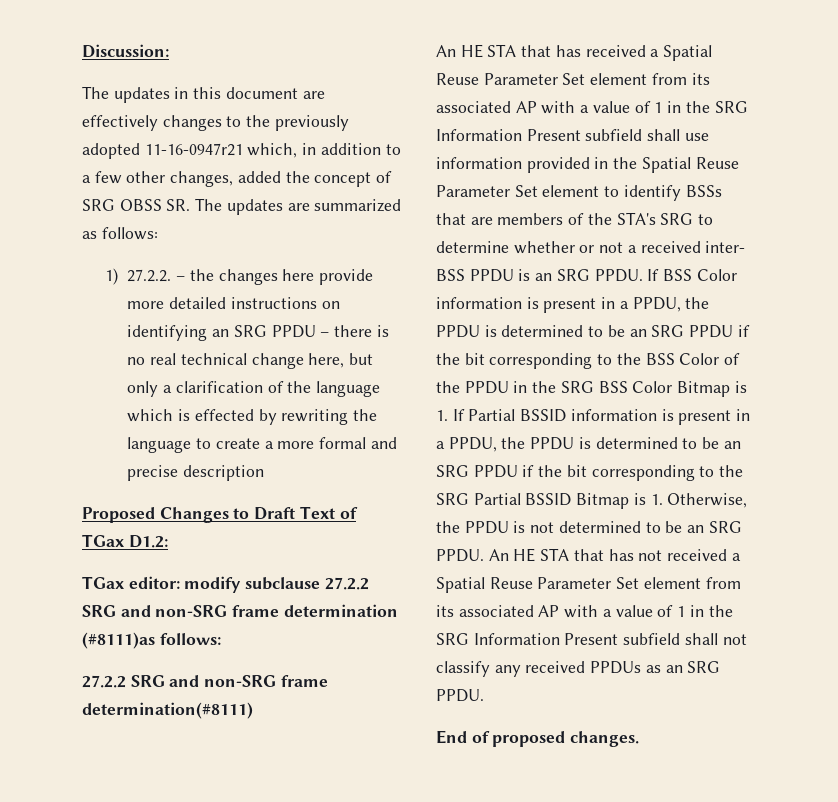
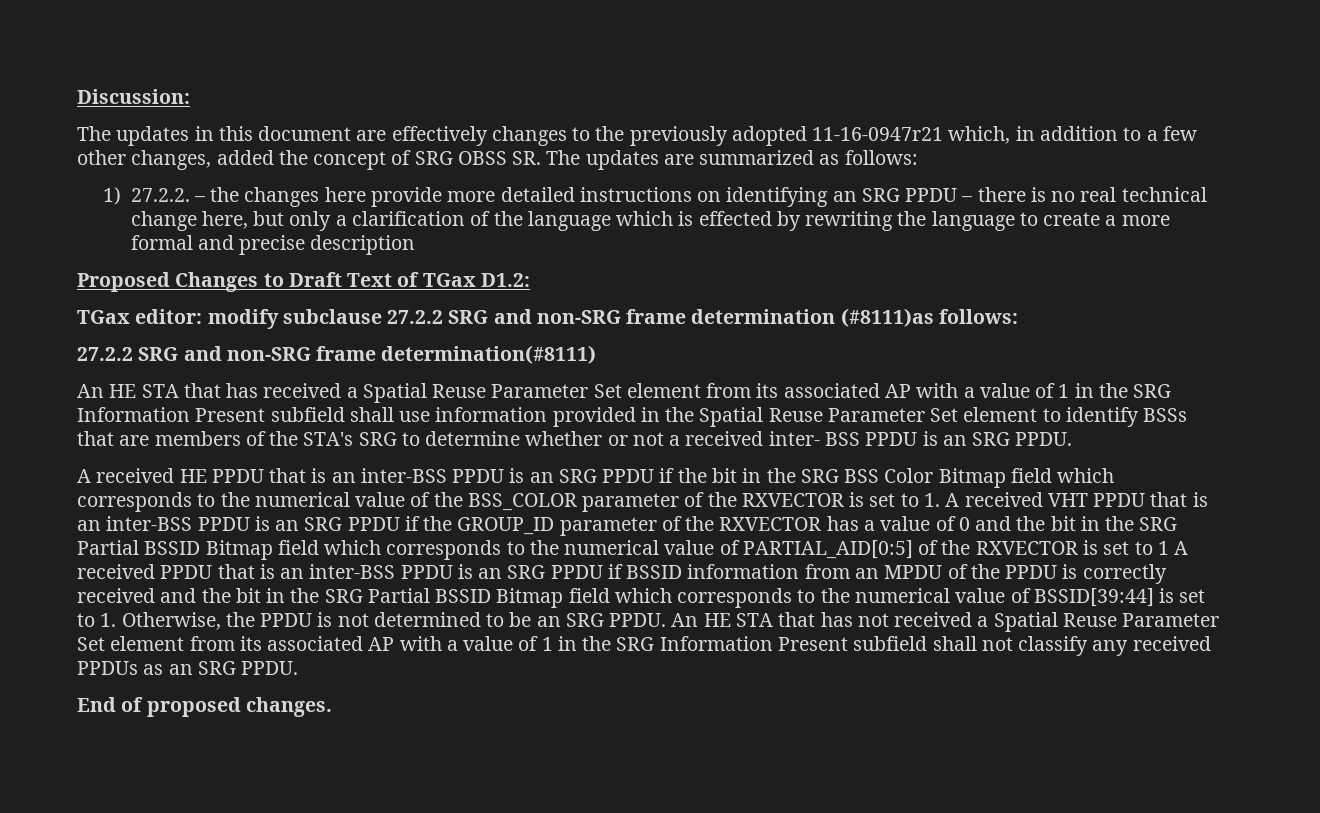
[647,269,737,281] [436,297,710,313] [436,325,750,338] [436,353,741,369] [436,381,509,394] If BSS Color information is present in a PPDU, the PPDU is determined to be an SRG PPDU if the bit corresponding to the BSS Color of the PPDU -> [77,468,737,483] // A received HE PPDU that is an inter-BSS PPDU is an SRG PPDU if the bit
[734,381,747,393] [436,409,751,425] [436,437,741,452] [436,465,744,481] [436,493,646,509] is 1. If Partial BSSID information is present in a PPDU, the PPDU is determined to be an SRG PPDU if the bit corresponding to the SRG Partial BSSID Bitmap is -> [1010,468,1115,483] [77,492,1208,512] [77,516,1178,536] [77,540,1189,560] [77,564,1167,584] [77,588,1206,608] [77,613,95,627] field which corresponds to the numerical value of the BSS_COLOR parameter of the RXVECTOR is set to 1. A received VHT PPDU that is an inter-BSS PPDU is an SRG PPDU if the GROUP_ID parameter of the RXVECTOR has a value of 0 and the bit in the SRG Partial BSSID Bitmap field which corresponds to the numerical value of PARTIAL_AID[0:5] of the RXVECTOR is set to 1 A received PPDU that is an inter-BSS PPDU is an SRG PPDU if BSSID information from an MPDU of the PPDU is correctly received and the bit in the SRG Partial BSSID Bitmap field which corresponds to the numerical value of BSSID[39:44] is set to

